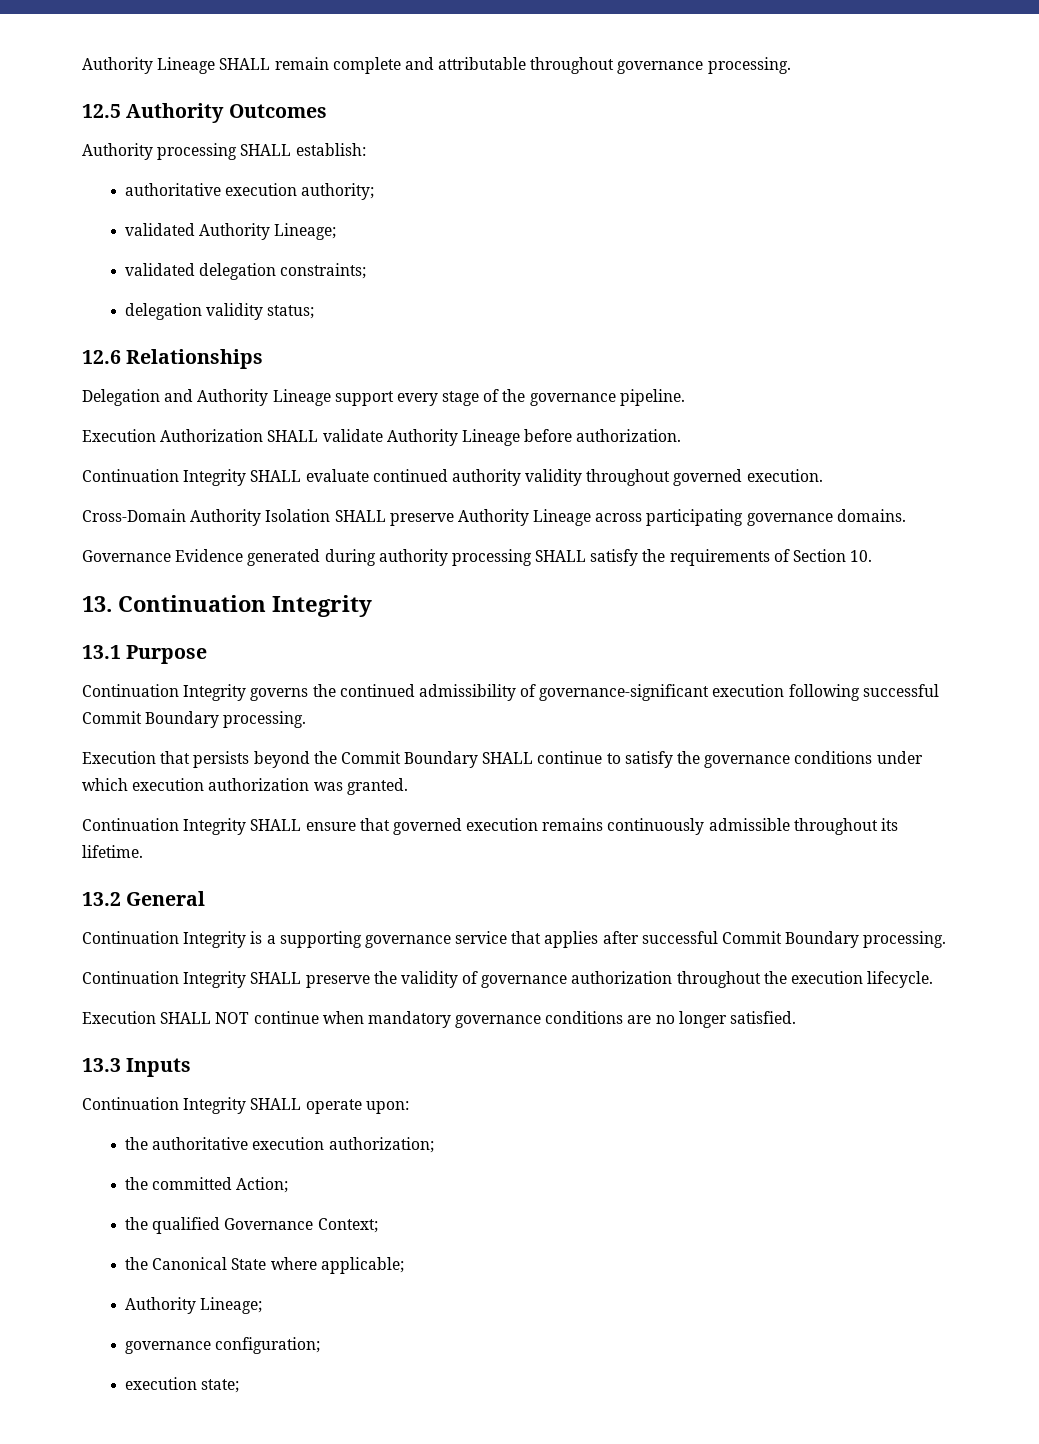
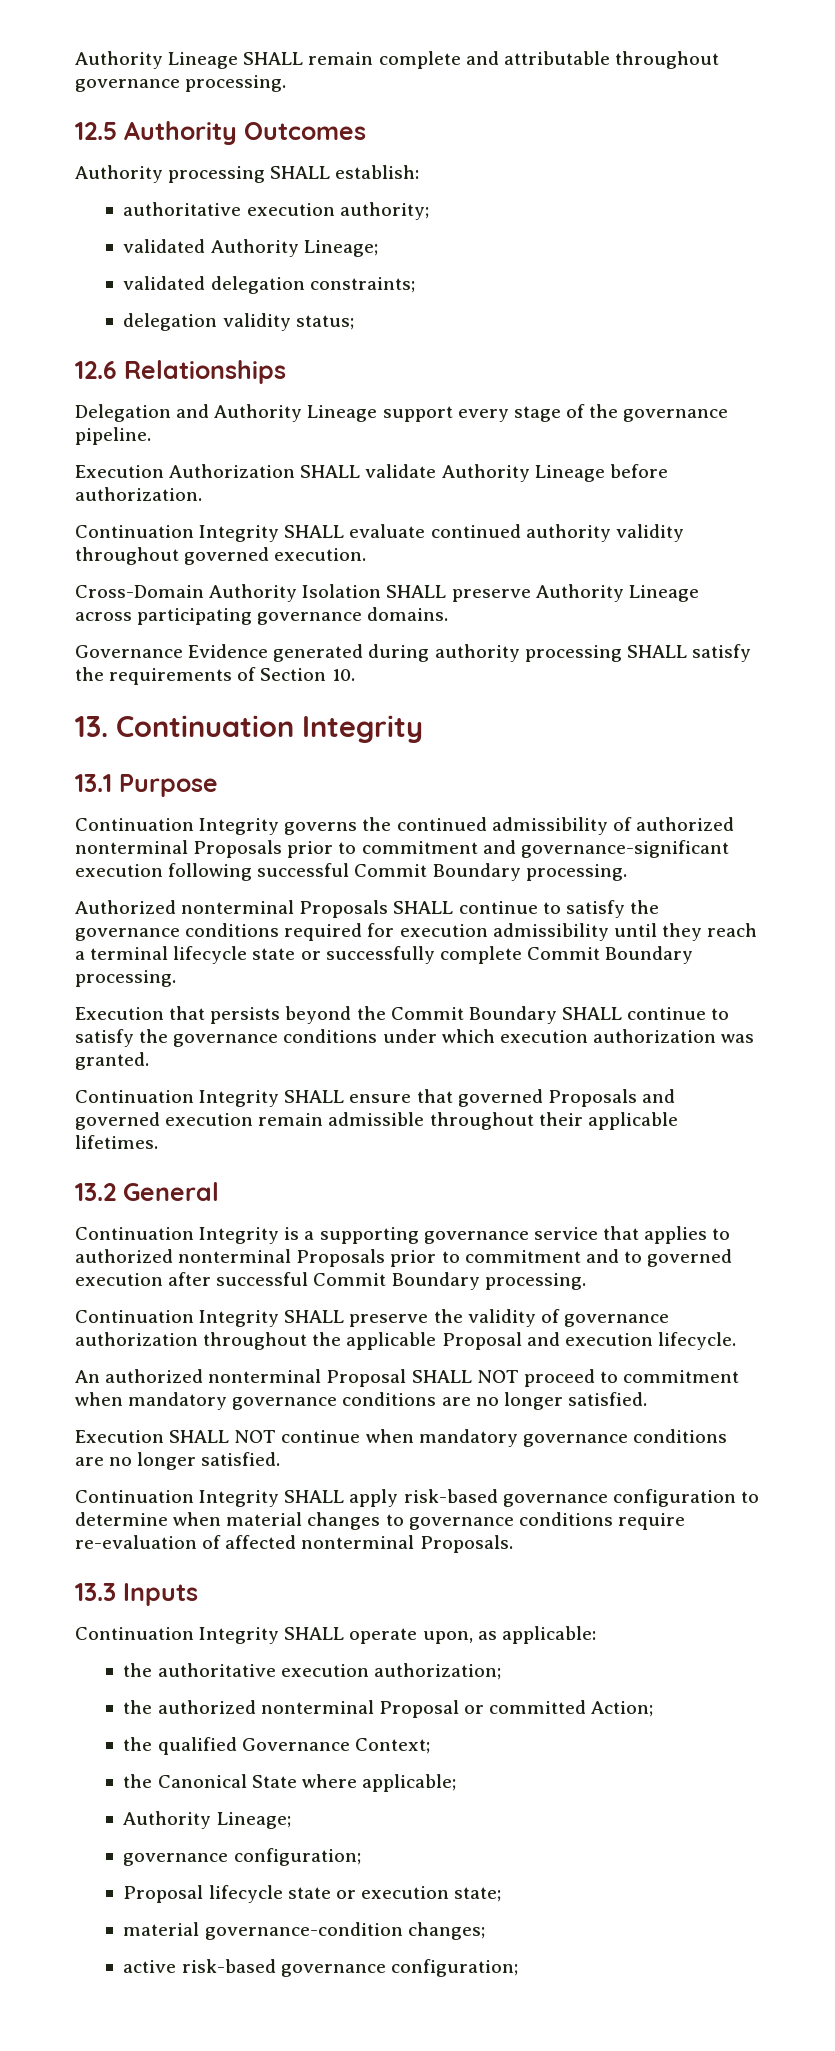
(537, 690) none -> [635,817,734,831] [75,840,516,858] authorized nonterminal Proposals prior to commitment and
(307, 719) none -> [75,900,659,918] [75,923,758,941] [75,946,694,964] [75,970,176,987] // Authorized nonterminal Proposals SHALL continue to satisfy the governance conditions required for execution admissibility until they reach a terminal lifecycle state or successfully complete Commit Boundary processing.
[466,818,899,835] [82,845,143,858] execution remains continuously admissible throughout its lifetime. -> [547,1089,675,1107] [75,1112,678,1130] [75,1135,158,1149] Proposals and governed execution remain admissible throughout their applicable lifetimes.
(599, 939) none -> [712,1228,731,1240] [75,1249,733,1267] [75,1273,163,1286] to authorized nonterminal Proposals prior to commitment and to governed execution
(787, 977) none -> [346,1332,560,1350] applicable Proposal and
(934, 979) none -> [75,1369,740,1387] [75,1392,647,1410] // An authorized nonterminal Proposal SHALL NOT proceed to commitment when mandatory governance conditions are no longer satisfied.
(797, 1017) none -> [75,1489,759,1507] [75,1512,685,1530] [75,1535,513,1553] // Continuation Integrity SHALL apply risk-based governance configuration to determine when material changes to governance conditions require re-evaluation of affected nonterminal Proposals.
[365,1101,409,1114] upon: -> [422,1626,596,1644] upon, as applicable:
(148, 1183) none -> [157,1700,484,1718] authorized nonterminal Proposal or
[124,1377,240,1393] execution state; -> [123,1885,502,1903] [123,1922,485,1940] [123,1959,518,1977] Proposal lifecycle state or execution state; // material governance-condition changes; // active risk-based governance configuration;

